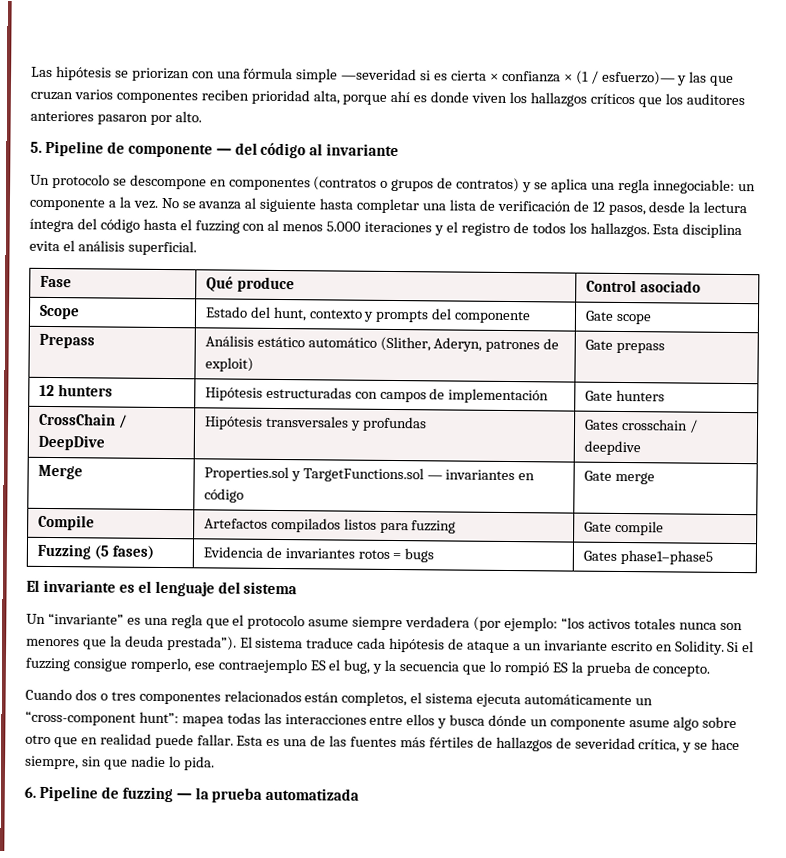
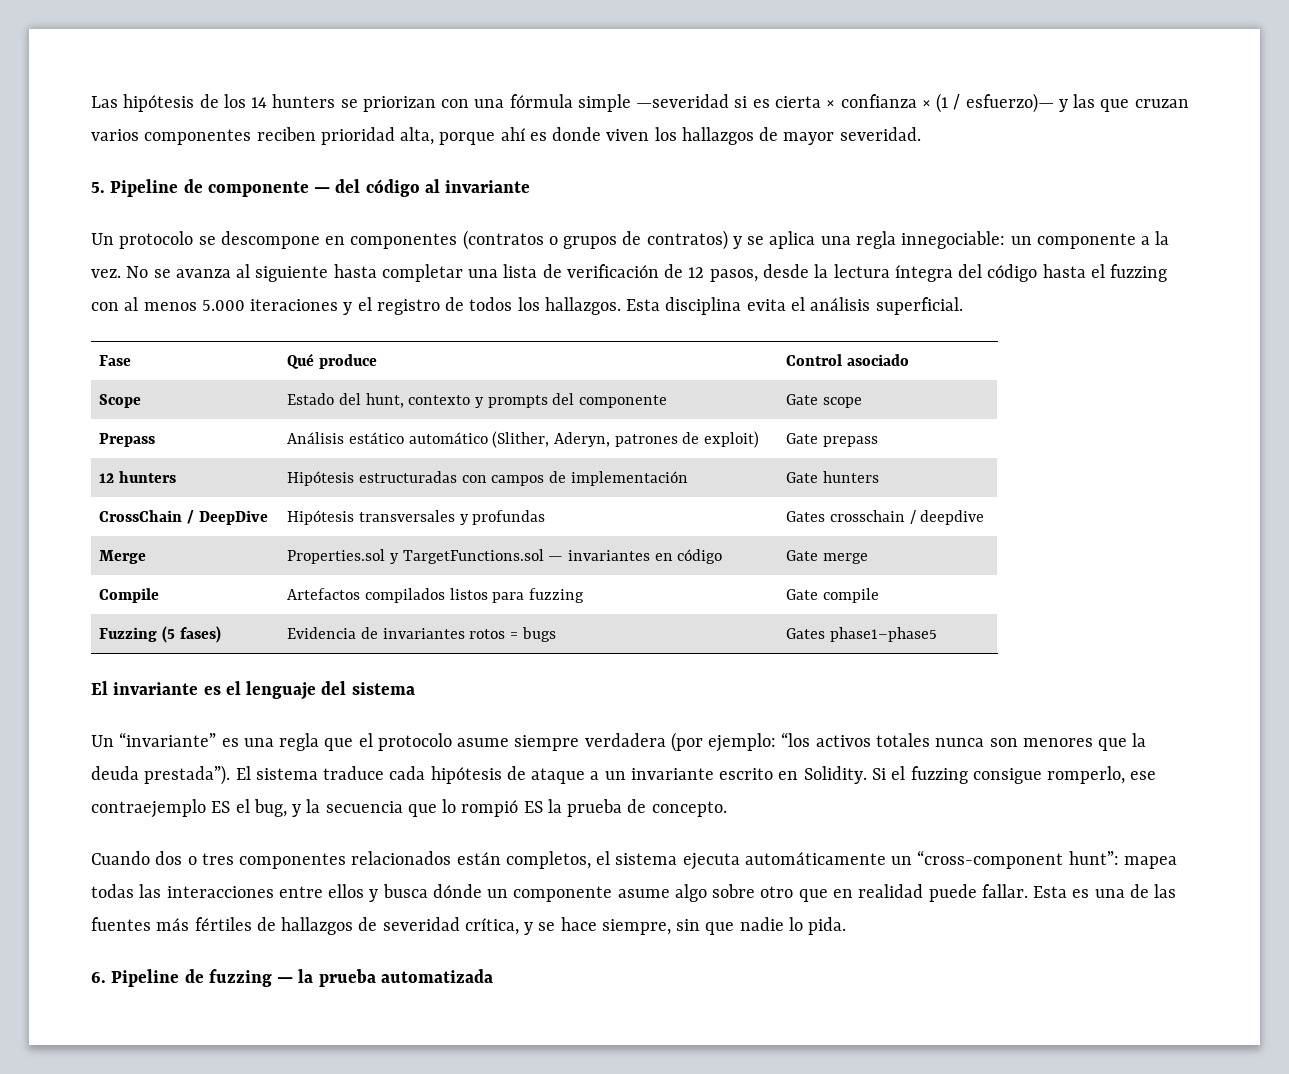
(112, 73) none -> [199,94,336,108] de los 14 hunters
[589,93,745,108] [30,110,202,126] críticos que los auditores anteriores pasaron por alto. -> [759,127,921,145] de mayor severidad.

